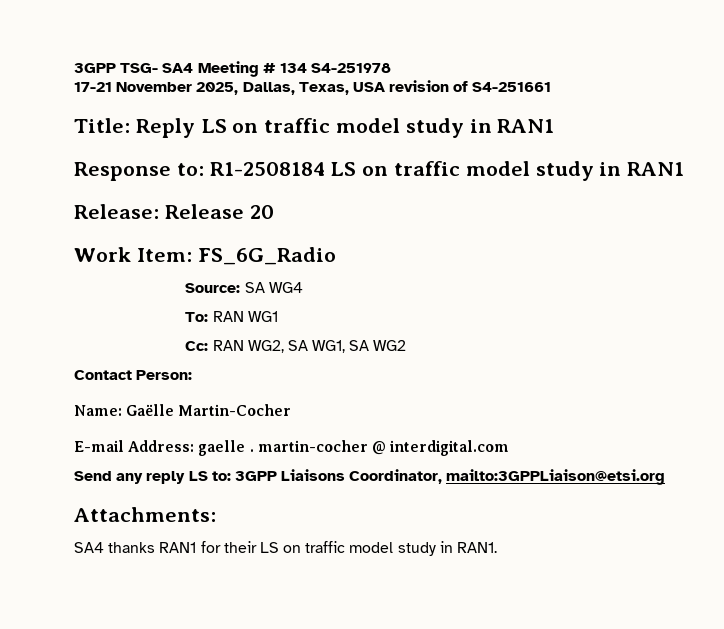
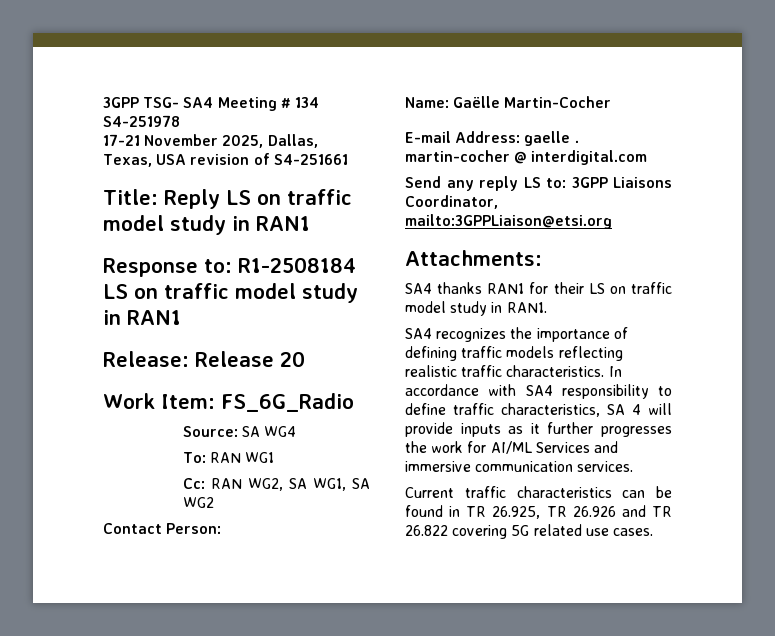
(498, 547) none -> [405,327,628,342] [405,346,623,361] [405,365,622,377] [405,384,672,399] [405,403,672,417] [405,422,672,437] [405,441,618,454] [405,461,634,472] [405,486,672,498] [405,505,672,519] [405,524,653,539] // SA4 recognizes the importance of defining traffic models reflecting realistic traffic characteristics. In accordance with SA4 responsibility to define traffic characteristics, SA 4 will provide inputs as it further progresses the work for AI/ML Services and immersive communication services. // Current traffic characteristics can be found in TR 26.925, TR 26.926 and TR 26.822 covering 5G related use cases.

